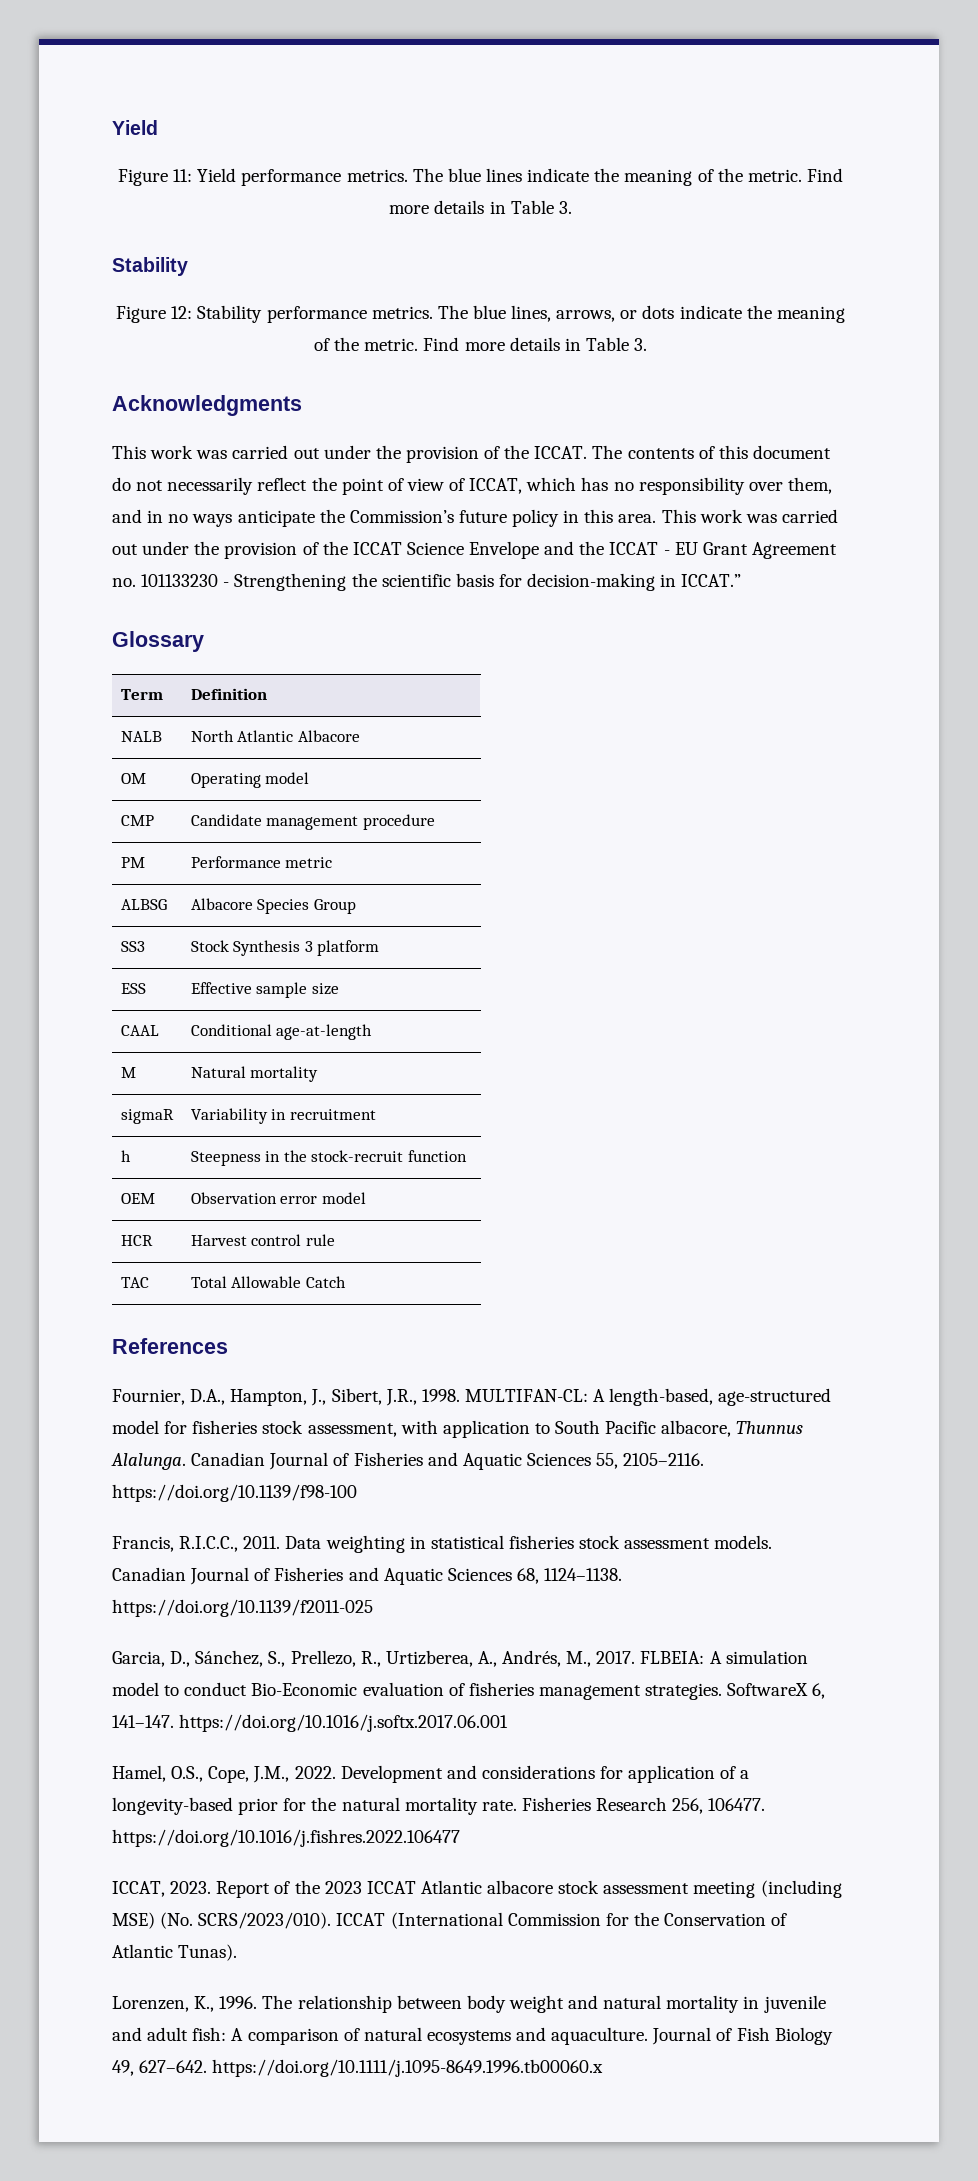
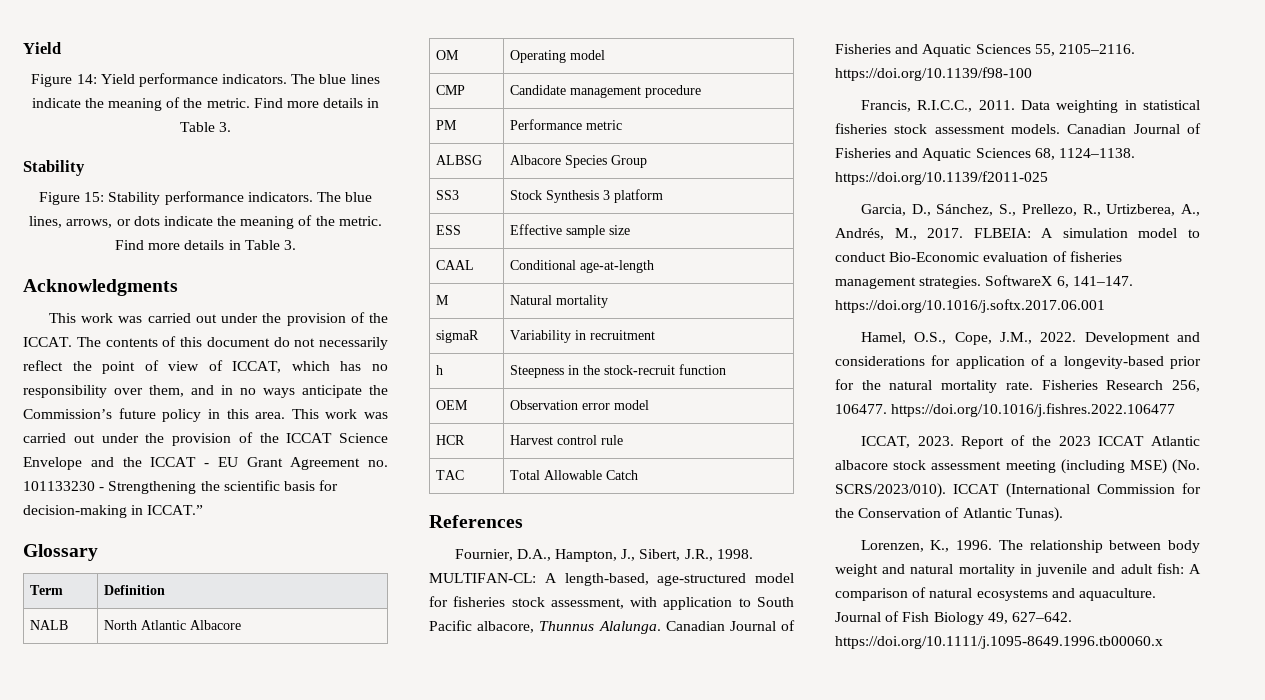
[173,169,193,182] 11: -> [76,74,97,84] 14:
[346,169,408,182] metrics. -> [222,74,288,84] indicators.
[171,306,193,319] 12: -> [84,192,105,202] 15:
[371,306,433,319] metrics. -> [247,192,313,202] indicators.

